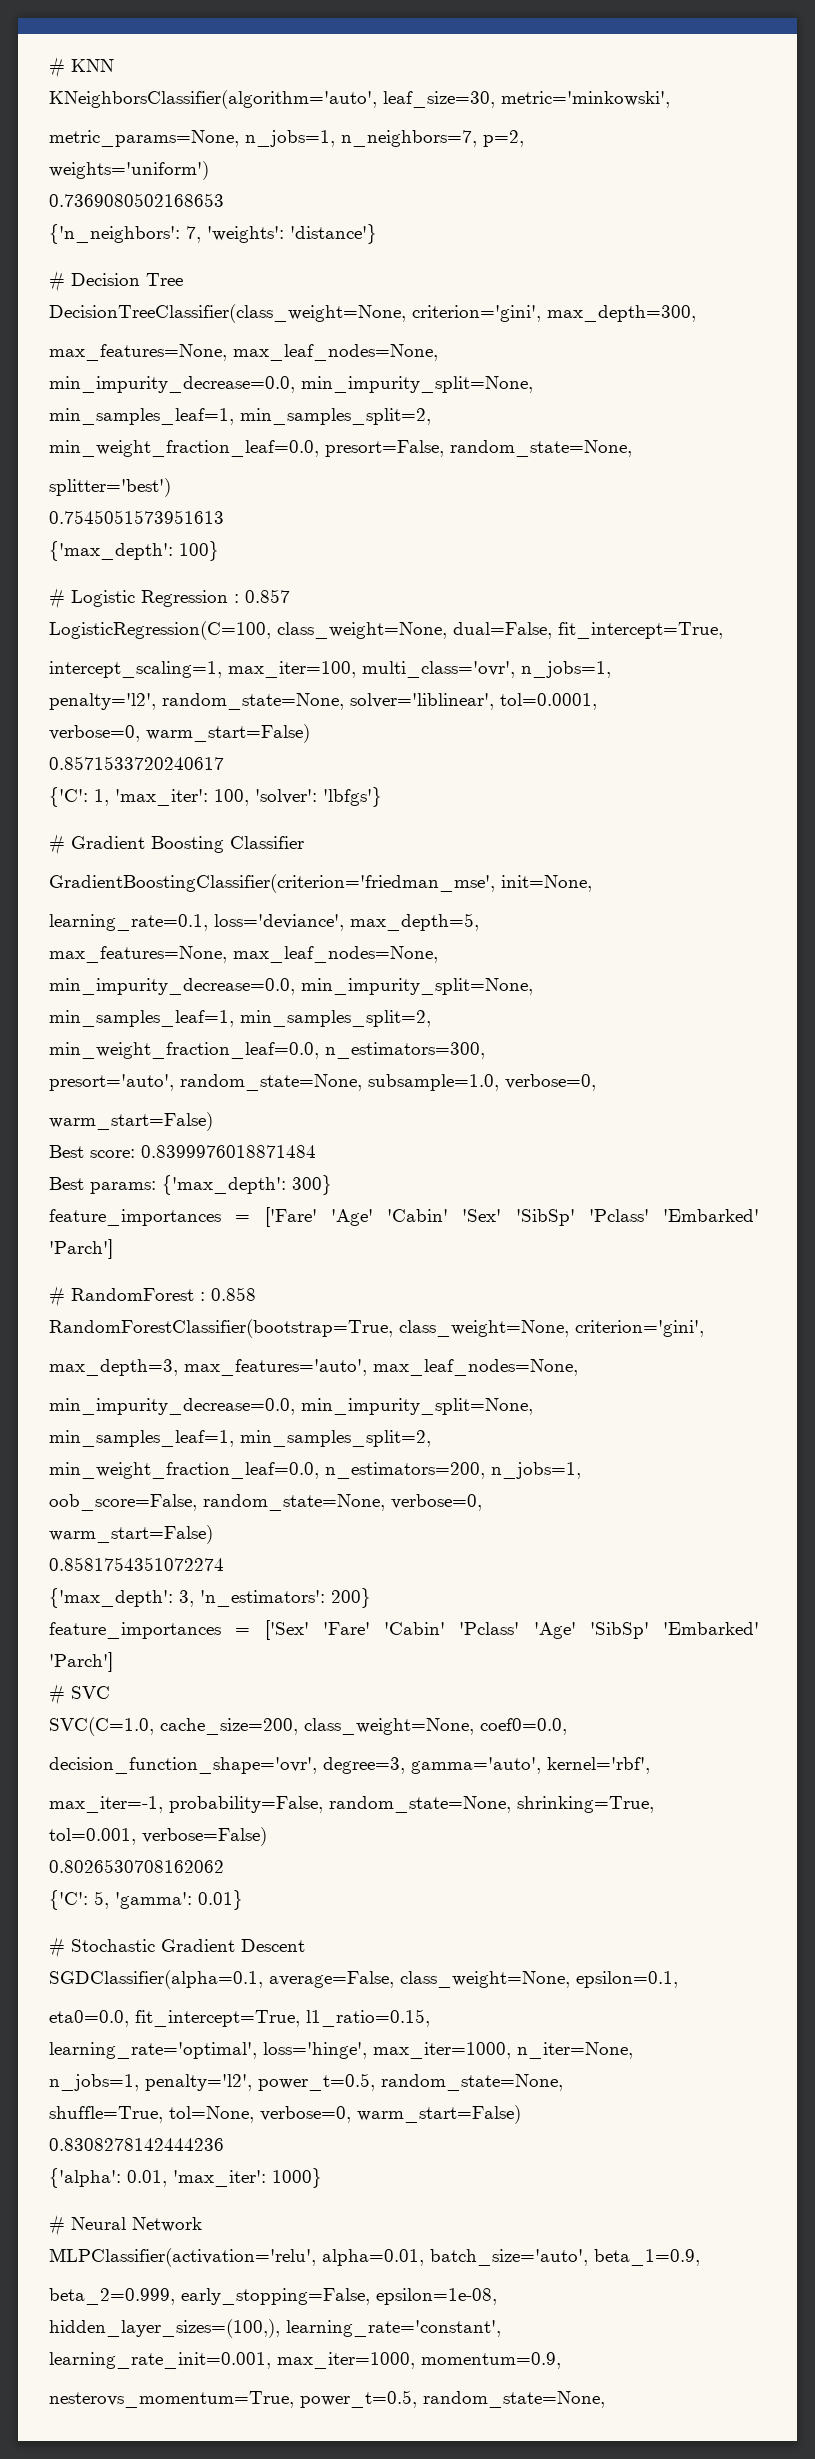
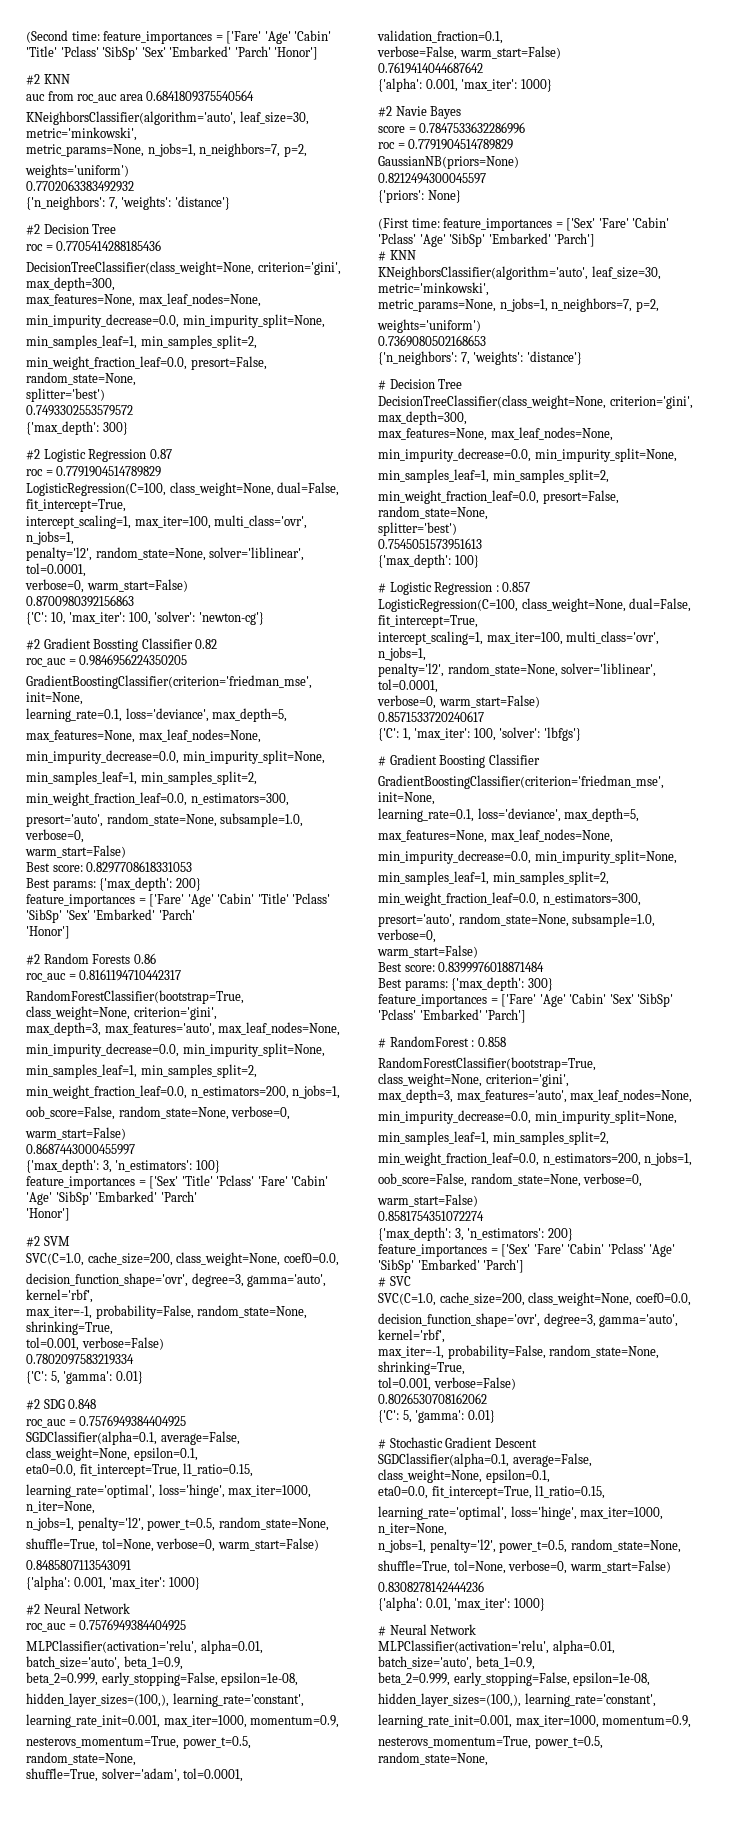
(49, 67) none -> [26,30,332,44] [26,46,319,60] [26,74,70,85] [26,90,255,103] [26,111,309,125] [26,127,137,141] [26,143,307,157] [25,164,129,178] [26,180,134,192] [26,196,230,210] [26,224,117,235] [26,240,162,251] [26,261,341,275] [26,277,115,291] [26,293,261,307] [26,314,325,328] [26,335,257,349] [26,356,267,370] [26,372,136,386] [26,388,105,402] [26,405,133,416] [26,421,128,435] [26,449,172,462] [26,466,162,477] [26,482,340,496] [26,499,126,512] [26,515,308,529] [26,531,74,545] [26,547,305,561] [26,563,86,577] [25,579,188,593] [26,595,134,607] [26,611,264,625] [26,638,218,652] [26,654,188,667] [26,675,312,689] [26,692,83,705] [26,708,288,722] [26,729,261,743] [26,750,325,764] [26,771,257,785] [26,792,289,806] [26,813,304,827] [25,829,84,843] [25,845,126,858] [26,861,193,873] [26,877,201,891] [26,893,331,907] [26,909,195,923] [26,926,70,939] [26,953,156,965] [26,969,182,982] [26,990,244,1004] [26,1006,217,1020] [26,1022,341,1036] [26,1043,325,1057] [26,1064,257,1078] [26,1085,341,1099] [26,1106,291,1120] [25,1127,126,1140] [26,1143,135,1155] [26,1159,220,1173] [26,1175,329,1189] [26,1191,197,1205] [26,1208,70,1221] [26,1236,70,1247] [26,1252,339,1266] [26,1273,327,1287] [26,1289,93,1303] [26,1305,308,1319] [26,1321,113,1335] [26,1337,164,1351] [26,1354,134,1365] [26,1371,143,1384] [26,1399,97,1410] [26,1415,187,1428] [26,1431,240,1445] [26,1447,198,1461] [26,1463,254,1477] [26,1484,312,1498] [26,1501,95,1514] [26,1517,329,1531] [26,1538,319,1552] [26,1560,131,1571] [26,1576,200,1590] [26,1603,131,1615] [26,1619,187,1632] [26,1640,263,1654] [26,1656,183,1670] [26,1672,299,1686] [26,1693,304,1707] [26,1714,340,1728] [26,1736,251,1749] [26,1752,136,1766] [26,1768,244,1782] [377,30,503,44] [377,46,561,60] [378,62,483,74] [378,78,552,92] [378,106,462,119] [378,122,526,134] [378,139,514,150] [378,156,519,169] [378,173,486,184] [378,190,461,203] [378,217,670,231] [378,233,596,247] (Second time: feature_importances = ['Fare' 'Age' 'Cabin' 'Title' 'Pclass' 'SibSp' 'Sex' 'Embarked' 'Parch' 'Honor'] // #2 KNN // auc from roc_auc area 0.6841809375540564 // KNeighborsClassifier(algorithm='auto', leaf_size=30, metric='minkowski', // metric_params=None, n_jobs=1, n_neighbors=7, p=2, // weights='uniform') // 0.7702063383492932 // {'n_neighbors': 7, 'weights': 'distance'} // #2 Decision Tree // roc = 0.7705414288185436 // DecisionTreeClassifier(class_weight=None, criterion='gini', max_depth=300, // max_features=None, max_leaf_nodes=None, // min_impurity_decrease=0.0, min_impurity_split=None, // min_samples_leaf=1, min_samples_split=2, // min_weight_fraction_leaf=0.0, presort=False, random_state=None, // splitter='best') // 0.7493302553579572 // {'max_depth': 300} // #2 Logistic Regression 0.87 // roc = 0.7791904514789829 // LogisticRegression(C=100, class_weight=None, dual=False, fit_intercept=True, // intercept_scaling=1, max_iter=100, multi_class='ovr', n_jobs=1, // penalty='l2', random_state=None, solver='liblinear', tol=0.0001, // verbose=0, warm_start=False) // 0.8700980392156863 // {'C': 10, 'max_iter': 100, 'solver': 'newton-cg'} // #2 Gradient Bossting Classifier 0.82 // roc_auc = 0.9846956224350205 // GradientBoostingClassifier(criterion='friedman_mse', init=None, // learning_rate=0.1, loss='deviance', max_depth=5, // max_features=None, max_leaf_nodes=None, // min_impurity_decrease=0.0, min_impurity_split=None, // min_samples_leaf=1, min_samples_split=2, // min_weight_fraction_leaf=0.0, n_estimators=300, // presort='auto', random_state=None, subsample=1.0, verbose=0, // warm_start=False) // Best score: 0.8297708618331053 // Best params: {'max_depth': 200} // feature_importances = ['Fare' 'Age' 'Cabin' 'Title' 'Pclass' 'SibSp' 'Sex' 'Embarked' 'Parch' // 'Honor'] // #2 Random Forests 0.86 // roc_auc = 0.8161194710442317 // RandomForestClassifier(bootstrap=True, class_weight=None, criterion='gini', // max_depth=3, max_features='auto', max_leaf_nodes=None, // min_impurity_decrease=0.0, min_impurity_split=None, // min_samples_leaf=1, min_samples_split=2, // min_weight_fraction_leaf=0.0, n_estimators=200, n_jobs=1, // oob_score=False, random_state=None, verbose=0, // warm_start=False) // 0.8687443000455997 // {'max_depth': 3, 'n_estimators': 100} // feature_importances = ['Sex' 'Title' 'Pclass' 'Fare' 'Cabin' 'Age' 'SibSp' 'Embarked' 'Parch' // 'Honor'] // #2 SVM // SVC(C=1.0, cache_size=200, class_weight=None, coef0=0.0, // decision_function_shape='ovr', degree=3, gamma='auto', kernel='rbf', // max_iter=-1, probability=False, random_state=None, shrinking=True, // tol=0.001, verbose=False) // 0.7802097583219334 // {'C': 5, 'gamma': 0.01} // #2 SDG 0.848 // roc_auc = 0.7576949384404925 // SGDClassifier(alpha=0.1, average=False, class_weight=None, epsilon=0.1, // eta0=0.0, fit_intercept=True, l1_ratio=0.15, // learning_rate='optimal', loss='hinge', max_iter=1000, n_iter=None, // n_jobs=1, penalty='l2', power_t=0.5, random_state=None, // shuffle=True, tol=None, verbose=0, warm_start=False) // 0.8485807113543091 // {'alpha': 0.001, 'max_iter': 1000} // #2 Neural Network // roc_auc = 0.7576949384404925 // MLPClassifier(activation='relu', alpha=0.01, batch_size='auto', beta_1=0.9, // beta_2=0.999, early_stopping=False, epsilon=1e-08, // hidden_layer_sizes=(100,), learning_rate='constant', // learning_rate_init=0.001, max_iter=1000, momentum=0.9, // nesterovs_momentum=True, power_t=0.5, random_state=None, // shuffle=True, solver='adam', tol=0.0001, validation_fraction=0.1, // verbose=False, warm_start=False) // 0.7619414044687642 // {'alpha': 0.001, 'max_iter': 1000} // #2 Navie Bayes // score = 0.7847533632286996 // roc = 0.7791904514789829 // GaussianNB(priors=None) // 0.8212494300045597 // {'priors': None} // (First time: feature_importances = ['Sex' 'Fare' 'Cabin' 'Pclass' 'Age' 'SibSp' 'Embarked' 'Parch'] //

